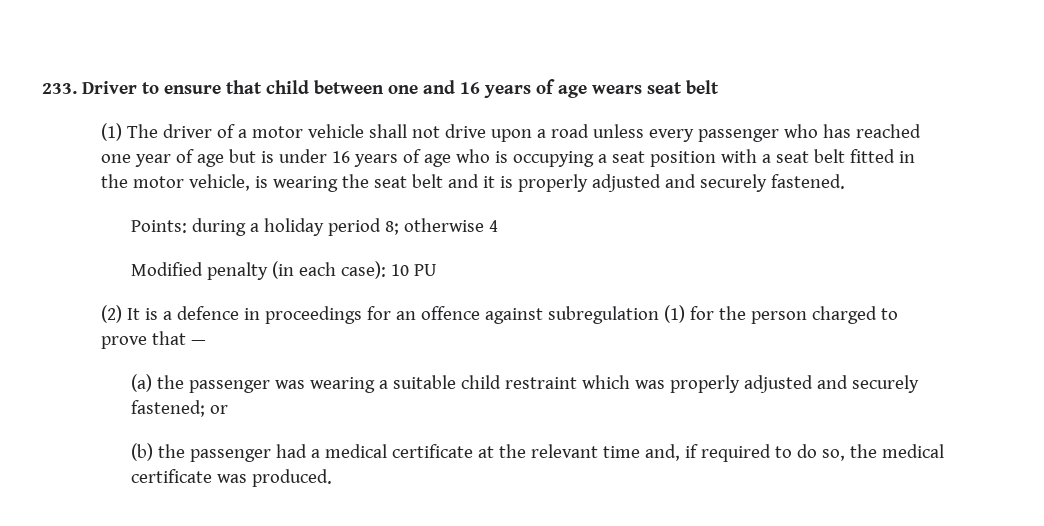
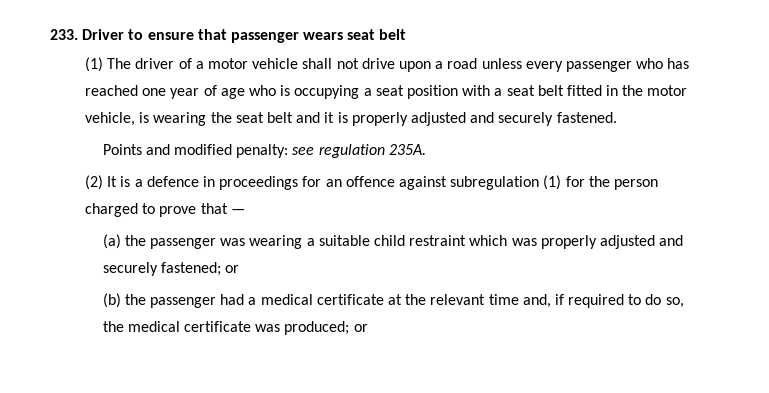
[266,79,587,98] child between one and 16 years of age -> [230,32,299,43] passenger
[229,149,452,167] but is under 16 years of age -> (245, 93) none
[130,218,498,236] [130,261,437,280] Points: during a holiday period 8; otherwise 4 // Modified penalty (in each case): 10 PU -> [102,144,426,158] Points and modified penalty: see regulation 235A.
[251,469,332,487] produced. -> [284,321,368,335] produced; or

